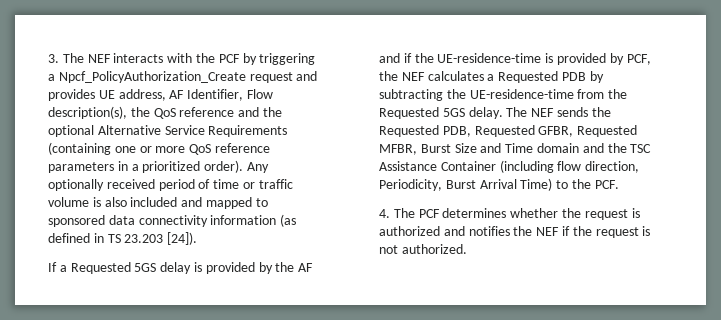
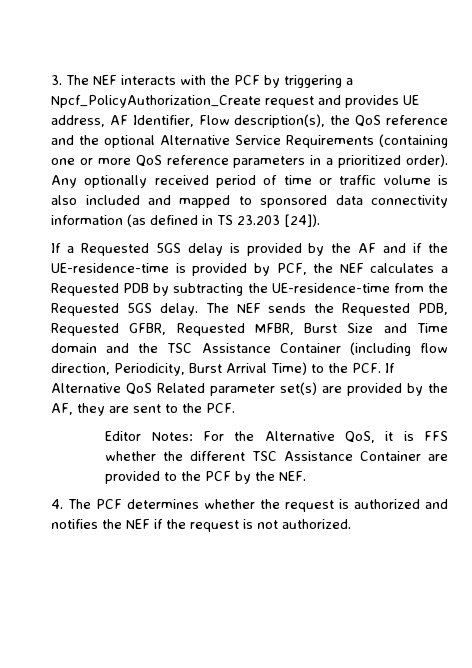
(619, 184) none -> [385,363,396,373] [51,382,448,396] [51,403,236,416] [105,431,448,443] [105,451,448,461] [105,471,307,484] If Alternative QoS Related parameter set(s) are provided by the AF, they are sent to the PCF. // Editor Notes: For the Alternative QoS, it is FFS whether the different TSC Assistance Container are provided to the PCF by the NEF.

